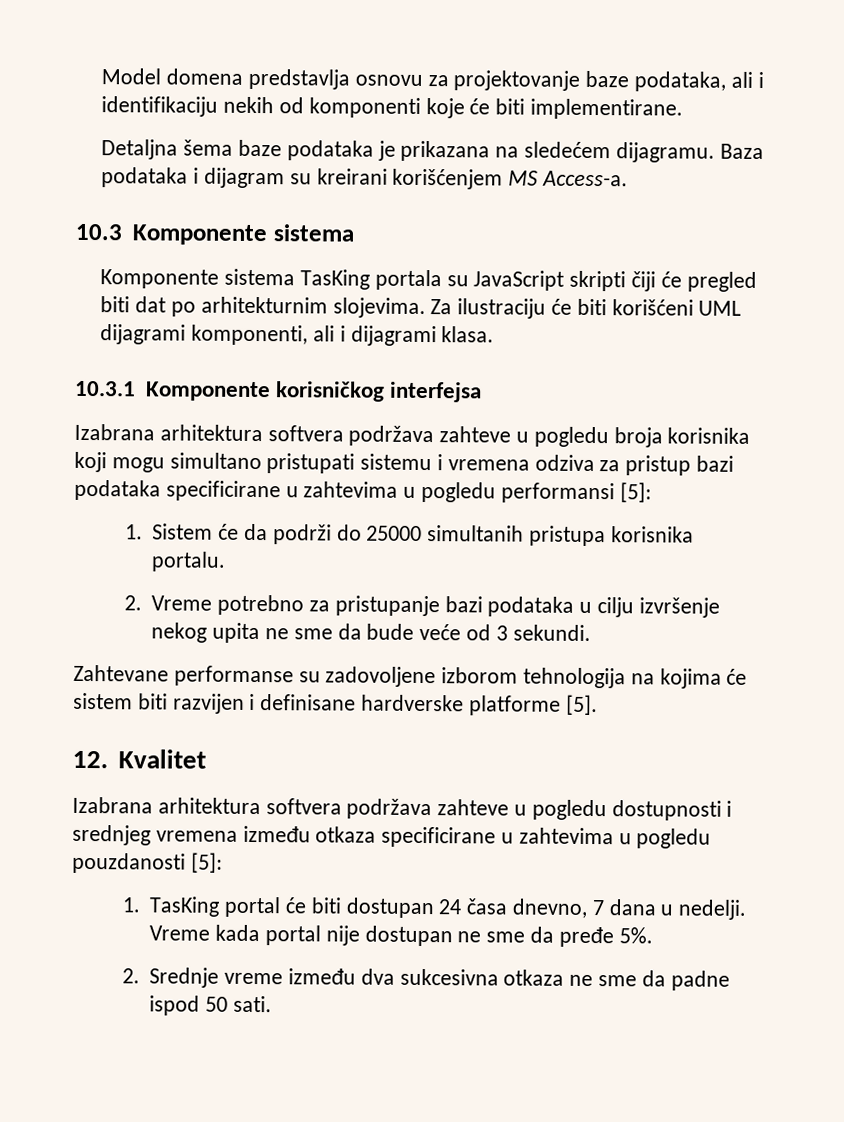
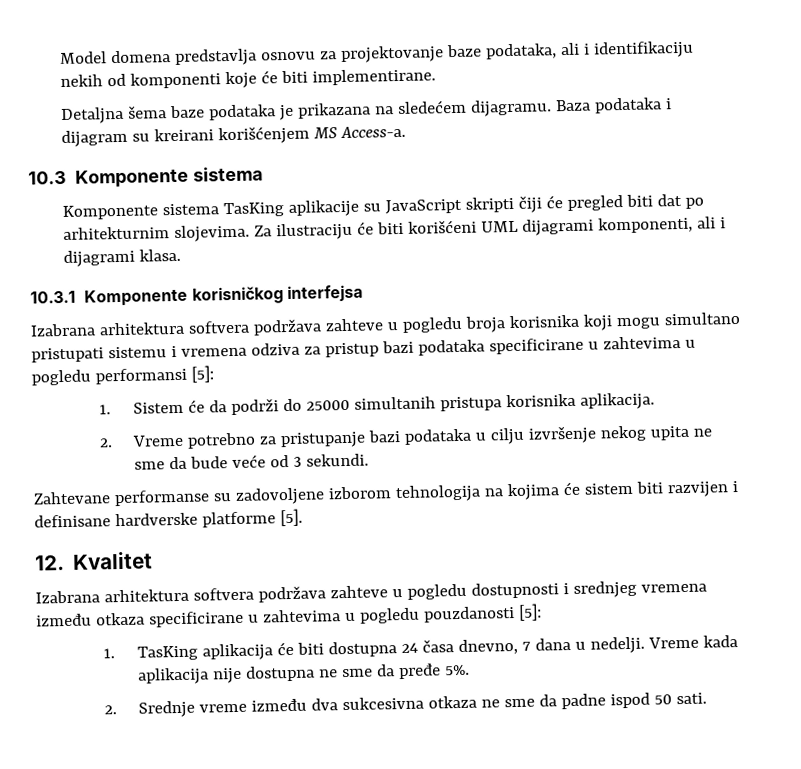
[374,269,442,291] portala -> [287,199,359,217] aplikacije
[151,551,227,572] portalu. -> [579,392,655,410] aplikacija.
[224,896,434,919] portal će biti dostupan -> [201,641,397,661] aplikacija će biti dostupna
[264,925,453,947] portal nije dostupan -> [137,665,315,685] aplikacija nije dostupna

